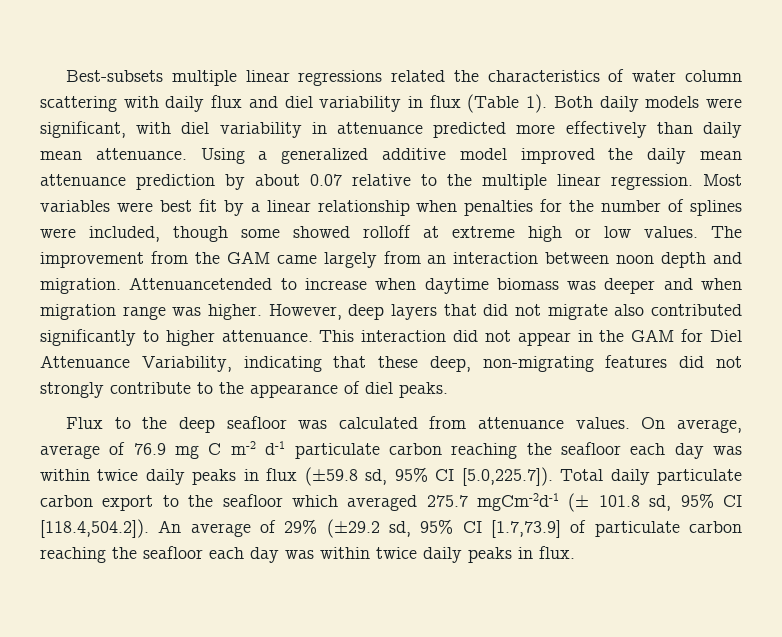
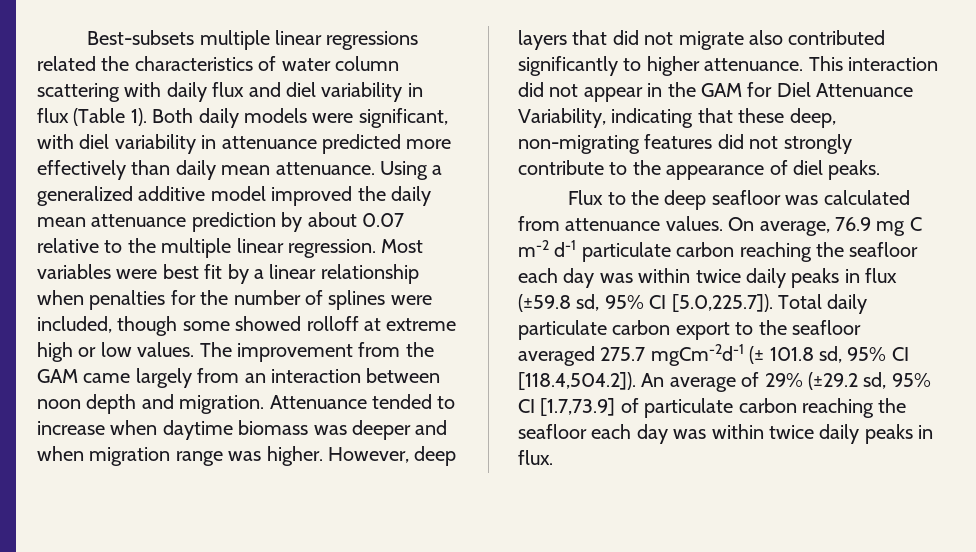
[129,277,273,290] Attenuancetended -> [269,394,432,409] Attenuance tended
[40,442,126,459] average of -> (830, 228) none
[291,495,338,507] which -> (861, 327) none

